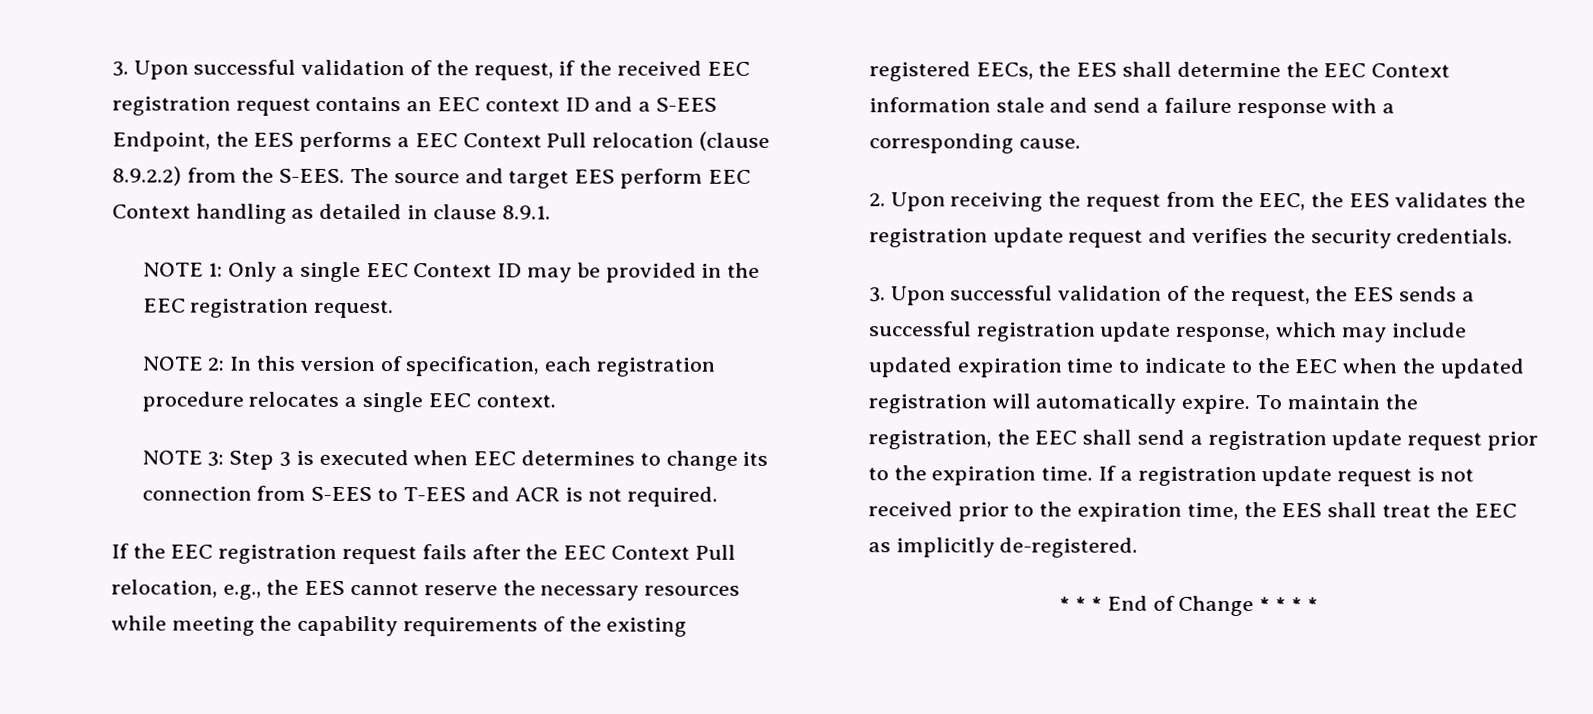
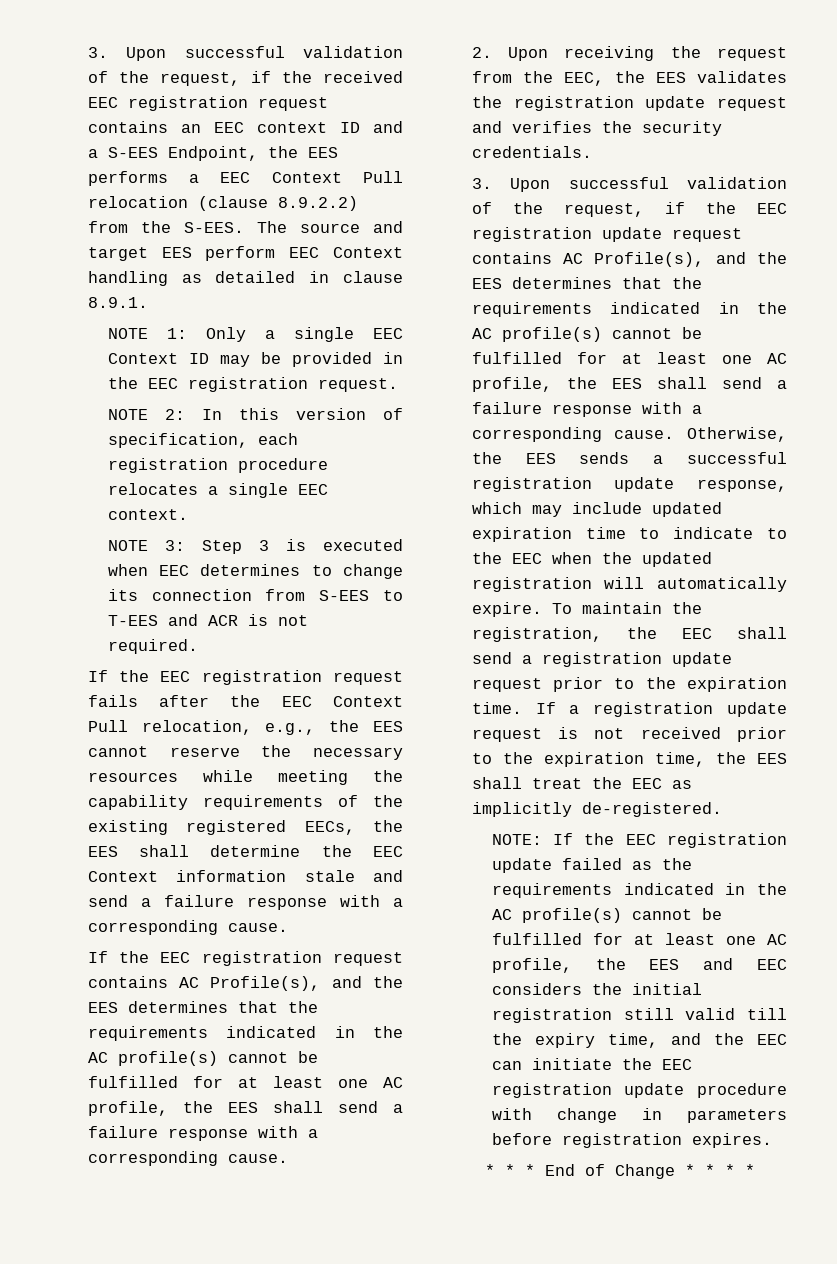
(1081, 143) none -> [87,951,403,966] [87,976,403,991] [87,1001,318,1013] [87,1026,403,1041] [87,1051,318,1066] [87,1076,403,1088] [87,1101,403,1116] [87,1126,318,1141] [87,1151,288,1166] // If the EEC registration request contains AC Profile(s), and the EES determines that the requirements indicated in the AC profile(s) cannot be fulfilled for at least one AC profile, the EES shall send a failure response with a corresponding cause.
(1311, 297) none -> [664,202,787,214] [471,227,742,242] [471,252,787,267] [471,277,702,289] [471,302,787,317] [471,327,702,342] [471,352,787,364] [471,377,787,392] [471,402,702,417] [471,427,787,442] if the EEC registration update request contains AC Profile(s), and the EES determines that the requirements indicated in the AC profile(s) cannot be fulfilled for at least one AC profile, the EES shall send a failure response with a corresponding cause. Otherwise,
(1139, 547) none -> [491,833,787,848] [491,858,692,873] [491,883,787,898] [491,908,722,923] [491,933,787,945] [491,958,787,973] [491,983,702,995] [491,1008,787,1023] [491,1033,787,1048] [491,1058,692,1070] [491,1083,787,1098] [491,1108,787,1123] [491,1133,772,1148] // NOTE: If the EEC registration update failed as the requirements indicated in the AC profile(s) cannot be fulfilled for at least one AC profile, the EES and EEC considers the initial registration still valid till the expiry time, and the EEC can initiate the EEC registration update procedure with change in parameters before registration expires.

